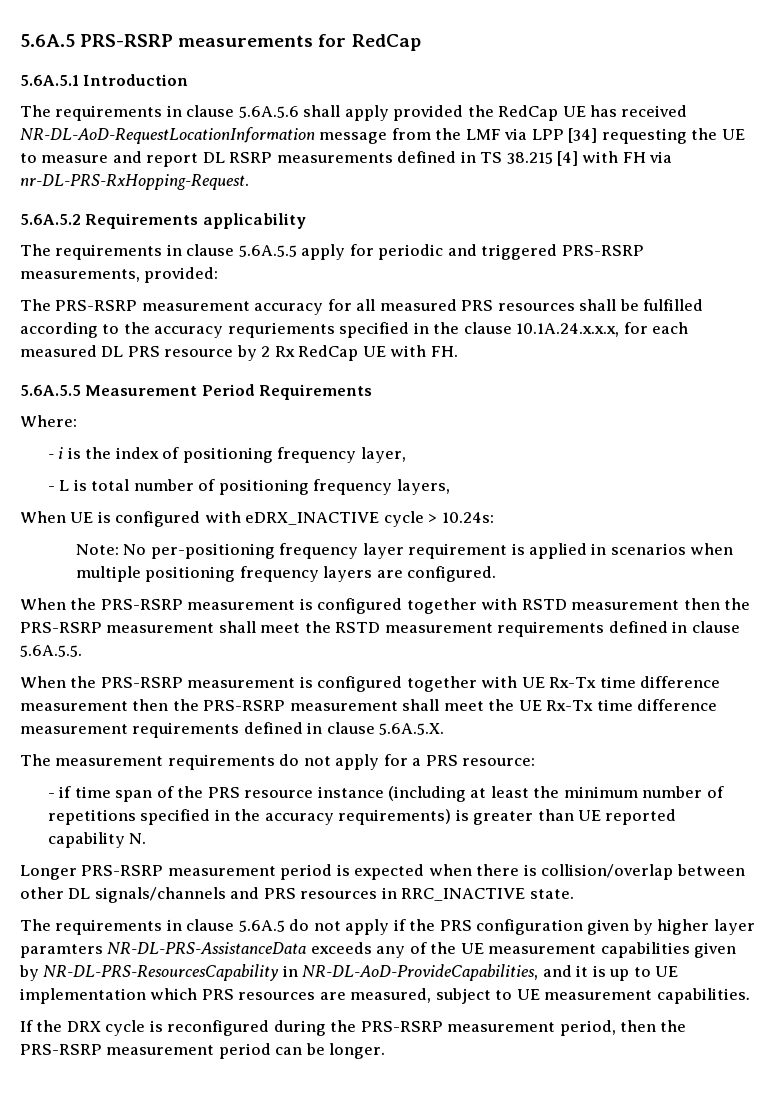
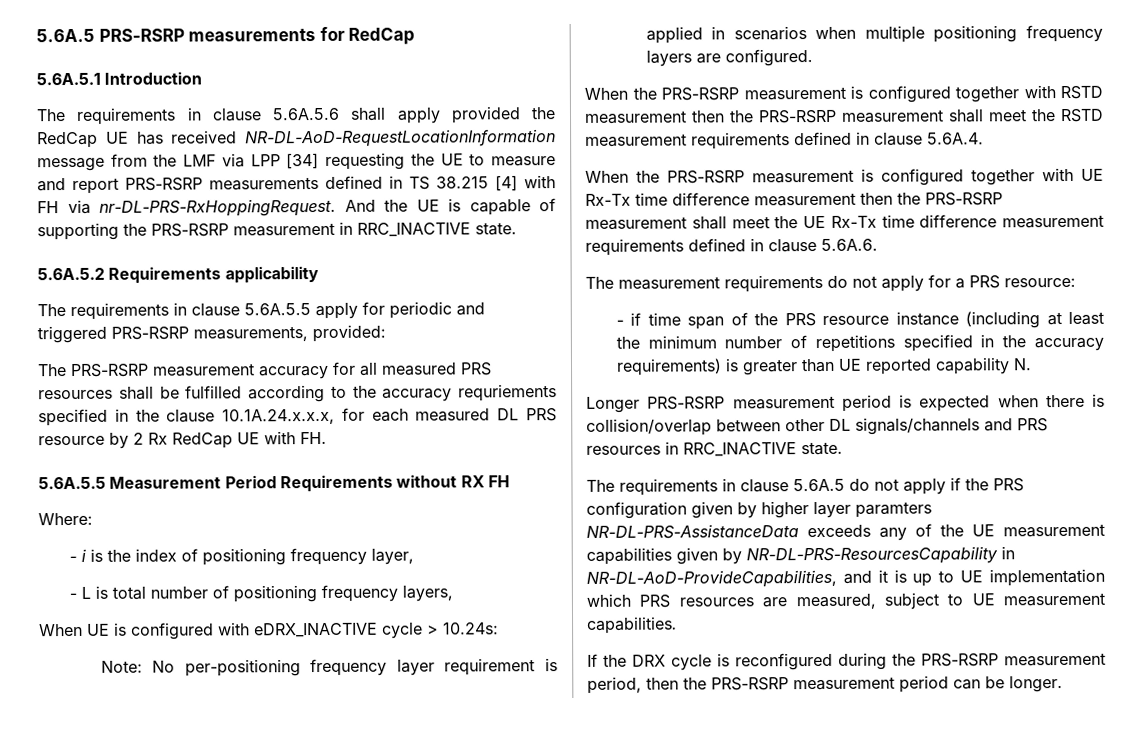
[202,152,273,163] DL RSRP -> [125,177,203,191] PRS-RSRP
[20,174,249,190] nr-DL-PRS-RxHopping-Request. -> [99,198,556,217] [37,221,517,241] nr-DL-PRS-RxHoppingRequest. And the UE is capable of supporting the PRS-RSRP measurement in RRC_INACTIVE state.
(373, 392) none -> [396,474,510,488] without RX FH
[20,645,82,657] 5.6A.5.5. -> [927,132,984,145] 5.6A.4.
[379,723,445,735] 5.6A.5.X. -> [821,238,878,251] 5.6A.6.

